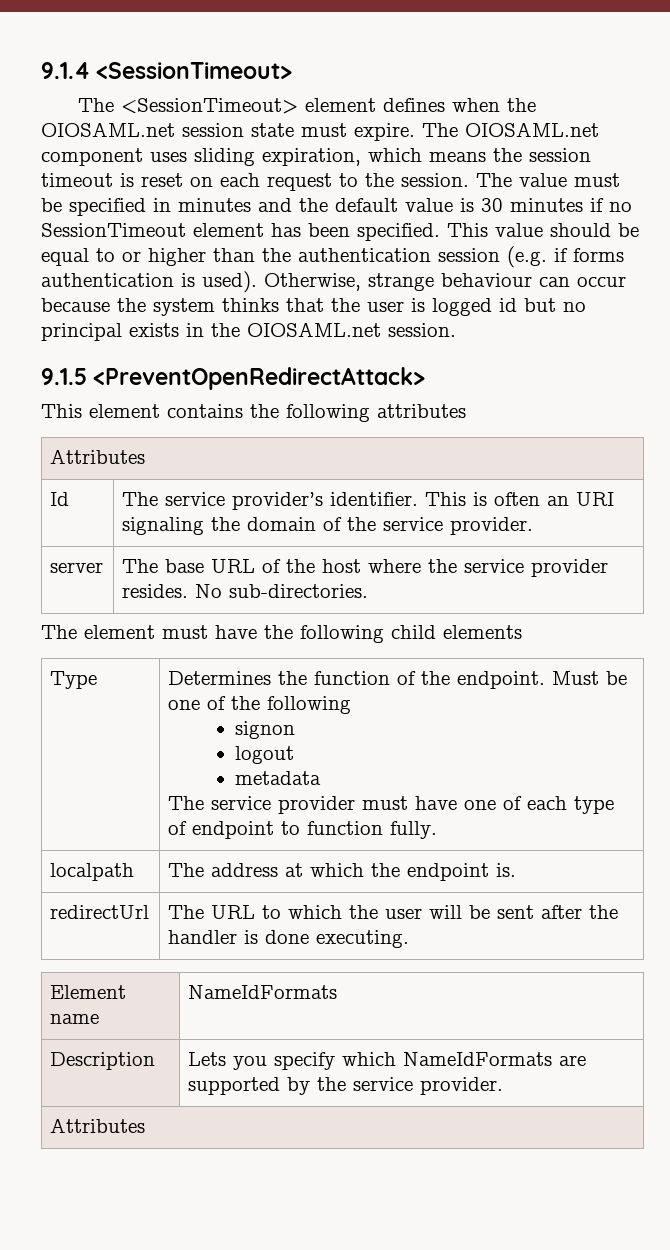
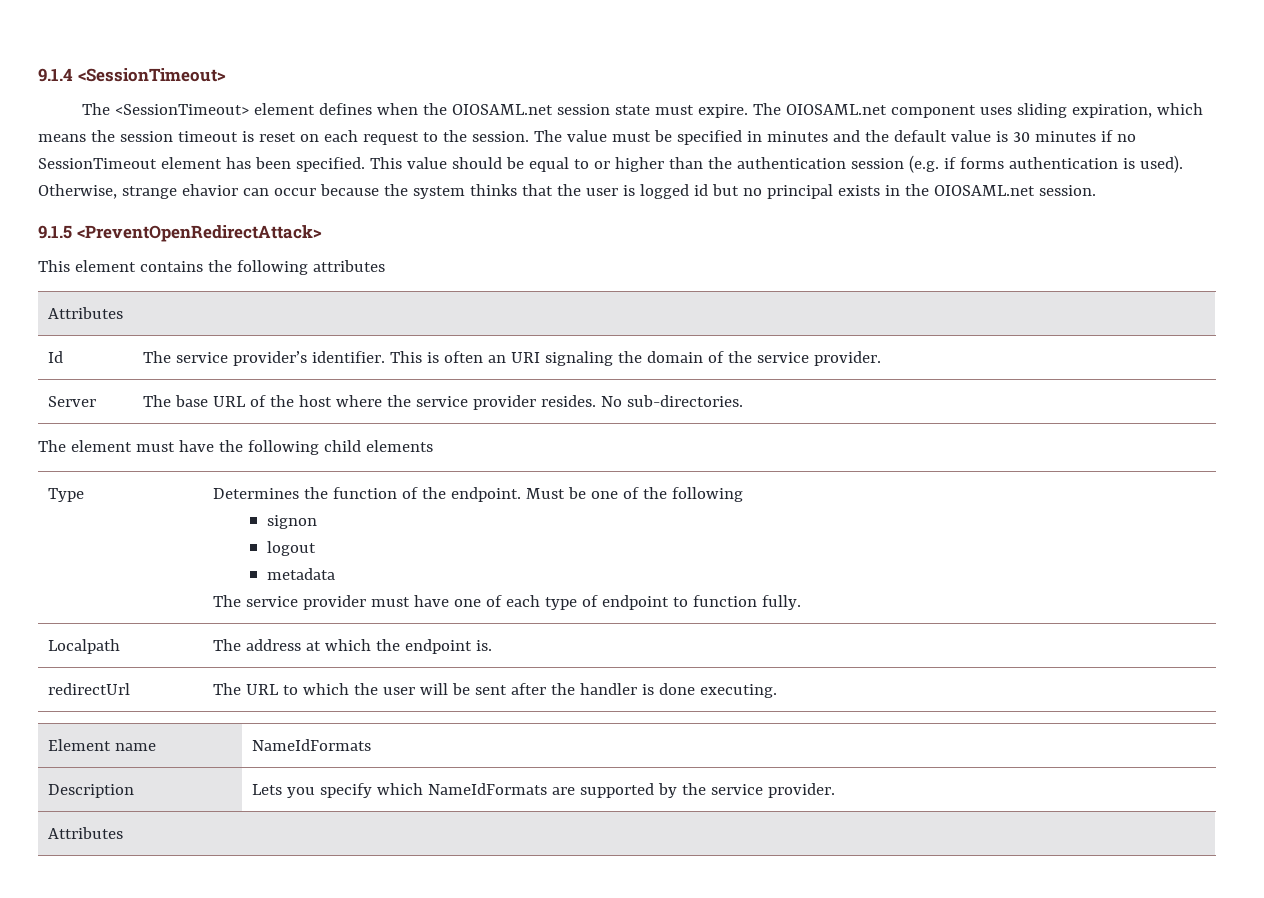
[441,273,532,287] behaviour -> [181,184,238,196] ehavior
[50,562,104,573] server -> [47,396,96,407] Server
[50,863,135,881] localpath -> [47,639,120,654] Localpath

